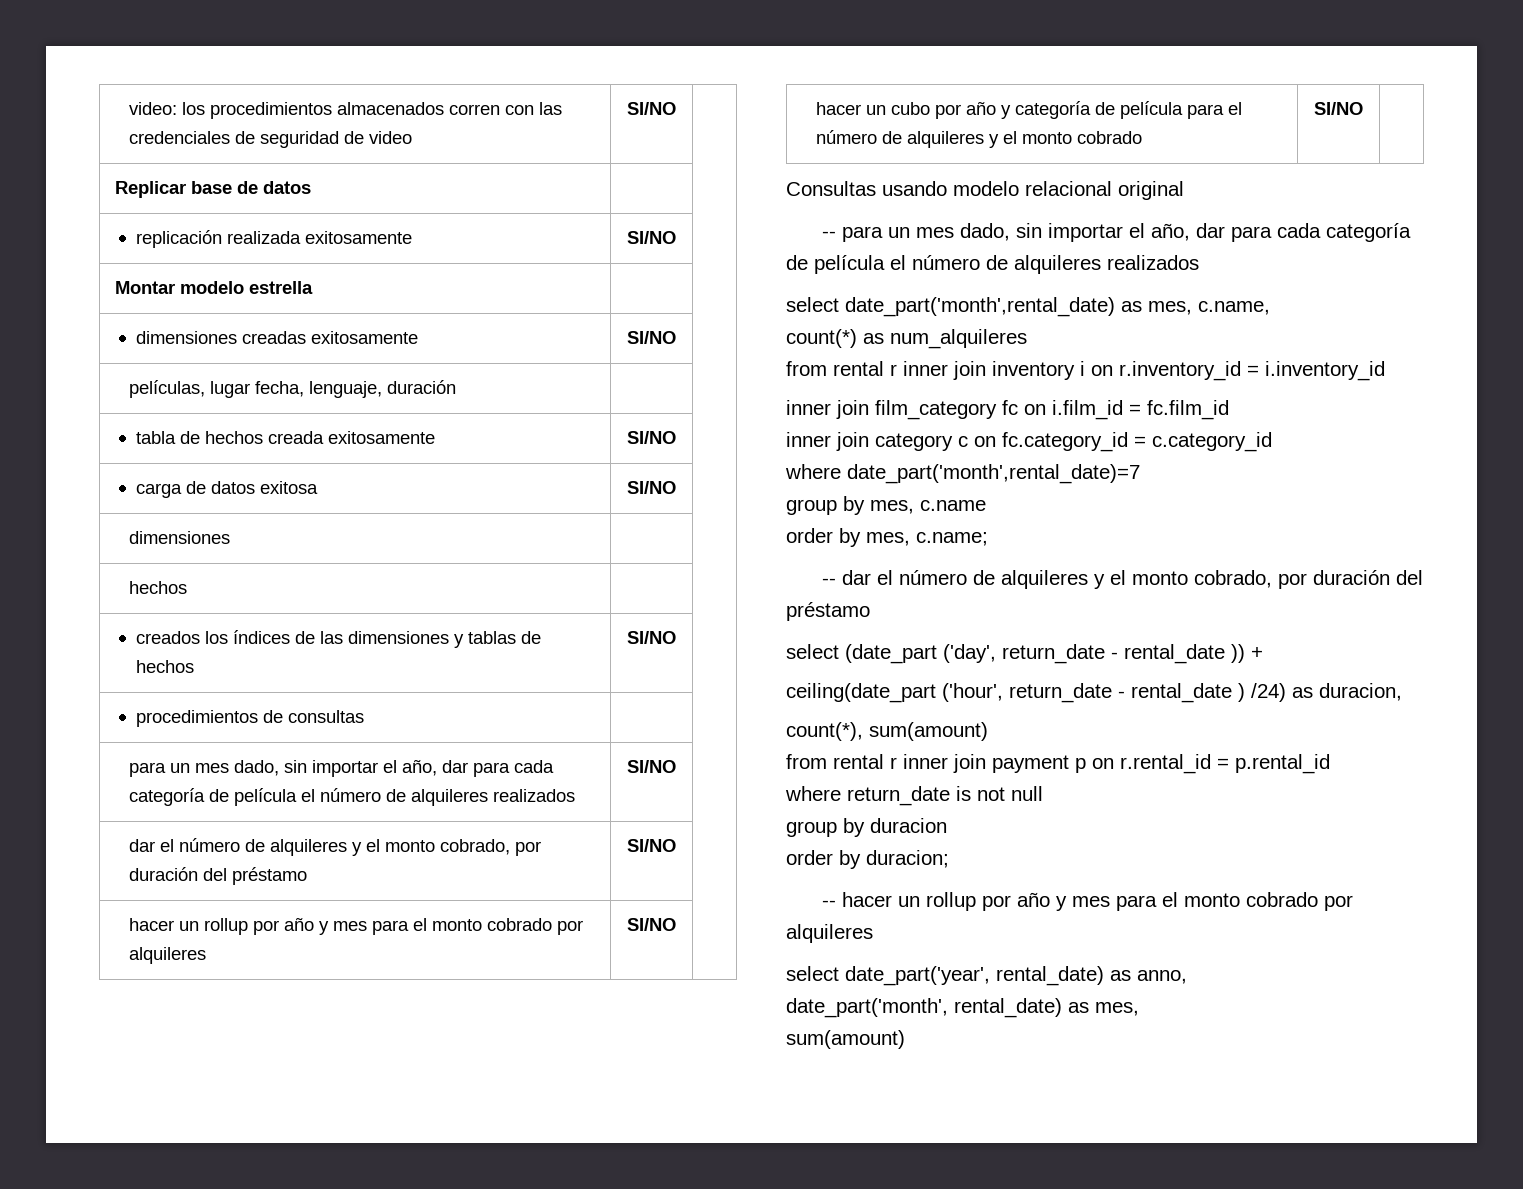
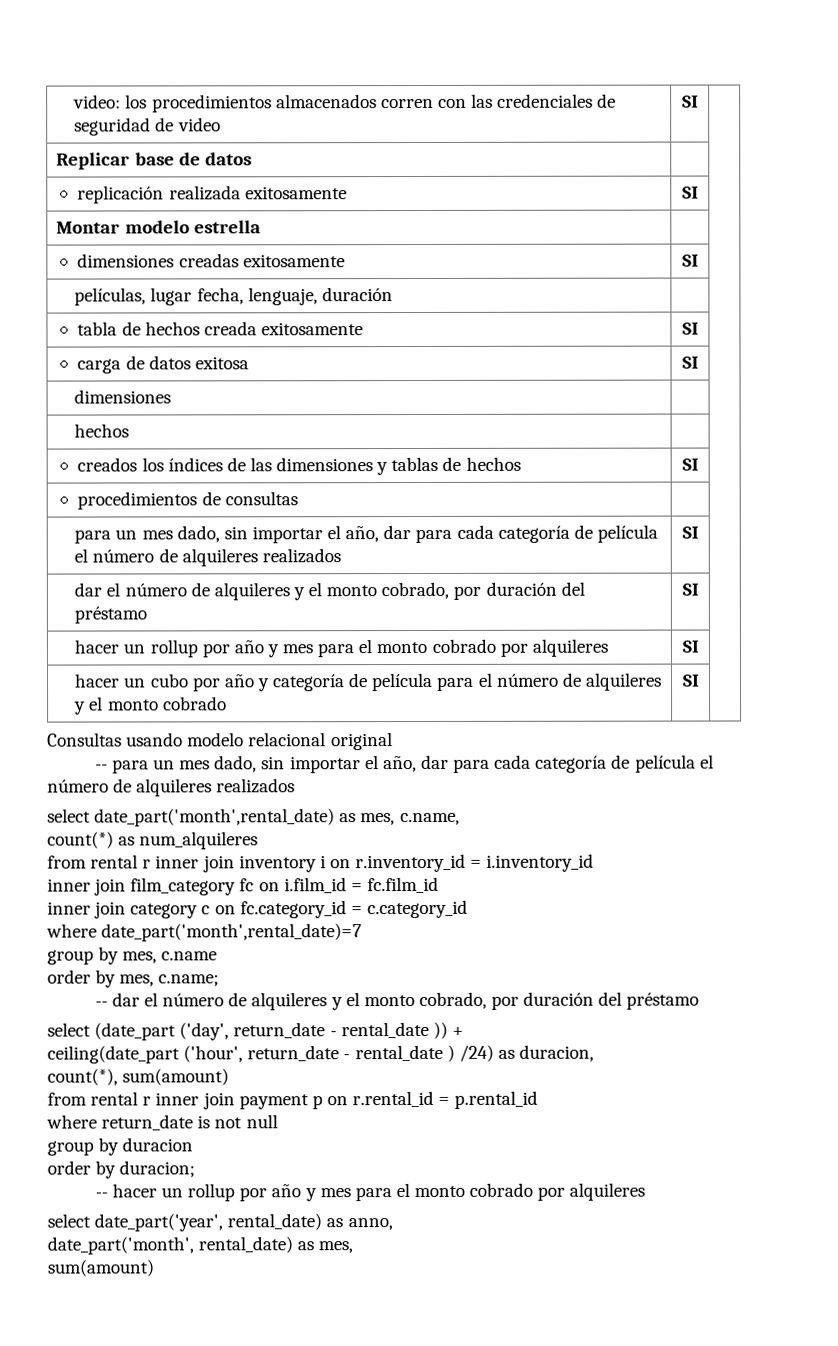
[627,102,676,115] SI/NO -> [681,95,699,108] SI
[627,231,676,244] SI/NO -> [681,186,699,199] SI
[627,331,676,344] SI/NO -> [681,254,699,267] SI
[627,431,676,444] SI/NO -> [681,322,699,335] SI
[627,481,676,494] SI/NO -> [681,356,699,369] SI
[627,631,676,644] SI/NO -> [681,458,699,471] SI
[627,760,676,773] SI/NO -> [681,526,699,539] SI
[627,839,676,852] SI/NO -> [681,583,699,596] SI
[627,918,676,931] SI/NO -> [681,640,699,653] SI
[1314,102,1363,115] SI/NO -> [682,674,700,687] SI

